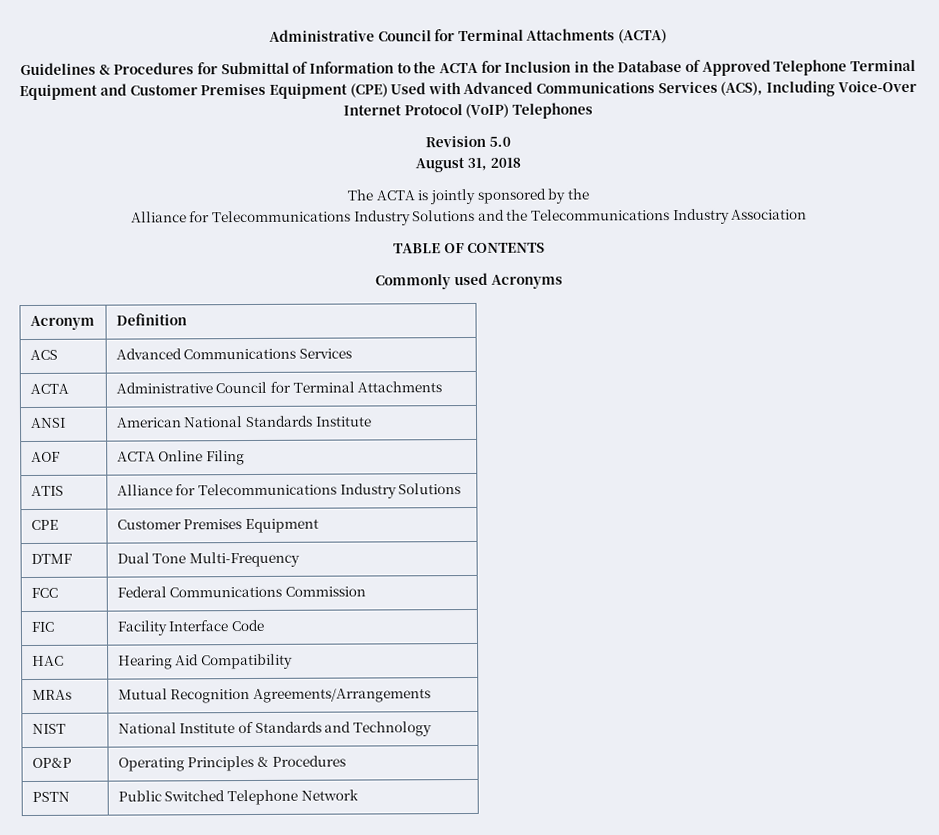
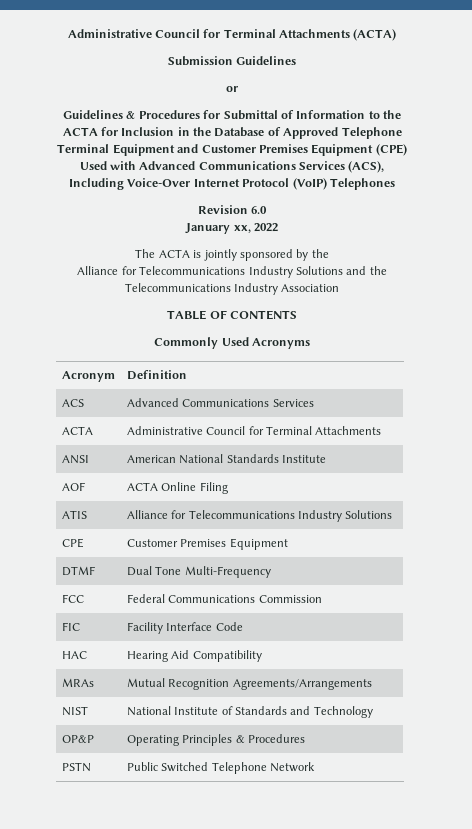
(668, 36) none -> [167,56,297,66] [226,86,238,92] // Submission Guidelines // or
[488,136,511,147] [415,157,521,173] 5.0 // August 31, 2018 -> [251,206,268,214] [185,223,278,234] 6.0 // January xx, 2022
[454,272,488,286] used -> [221,337,249,346] Used

